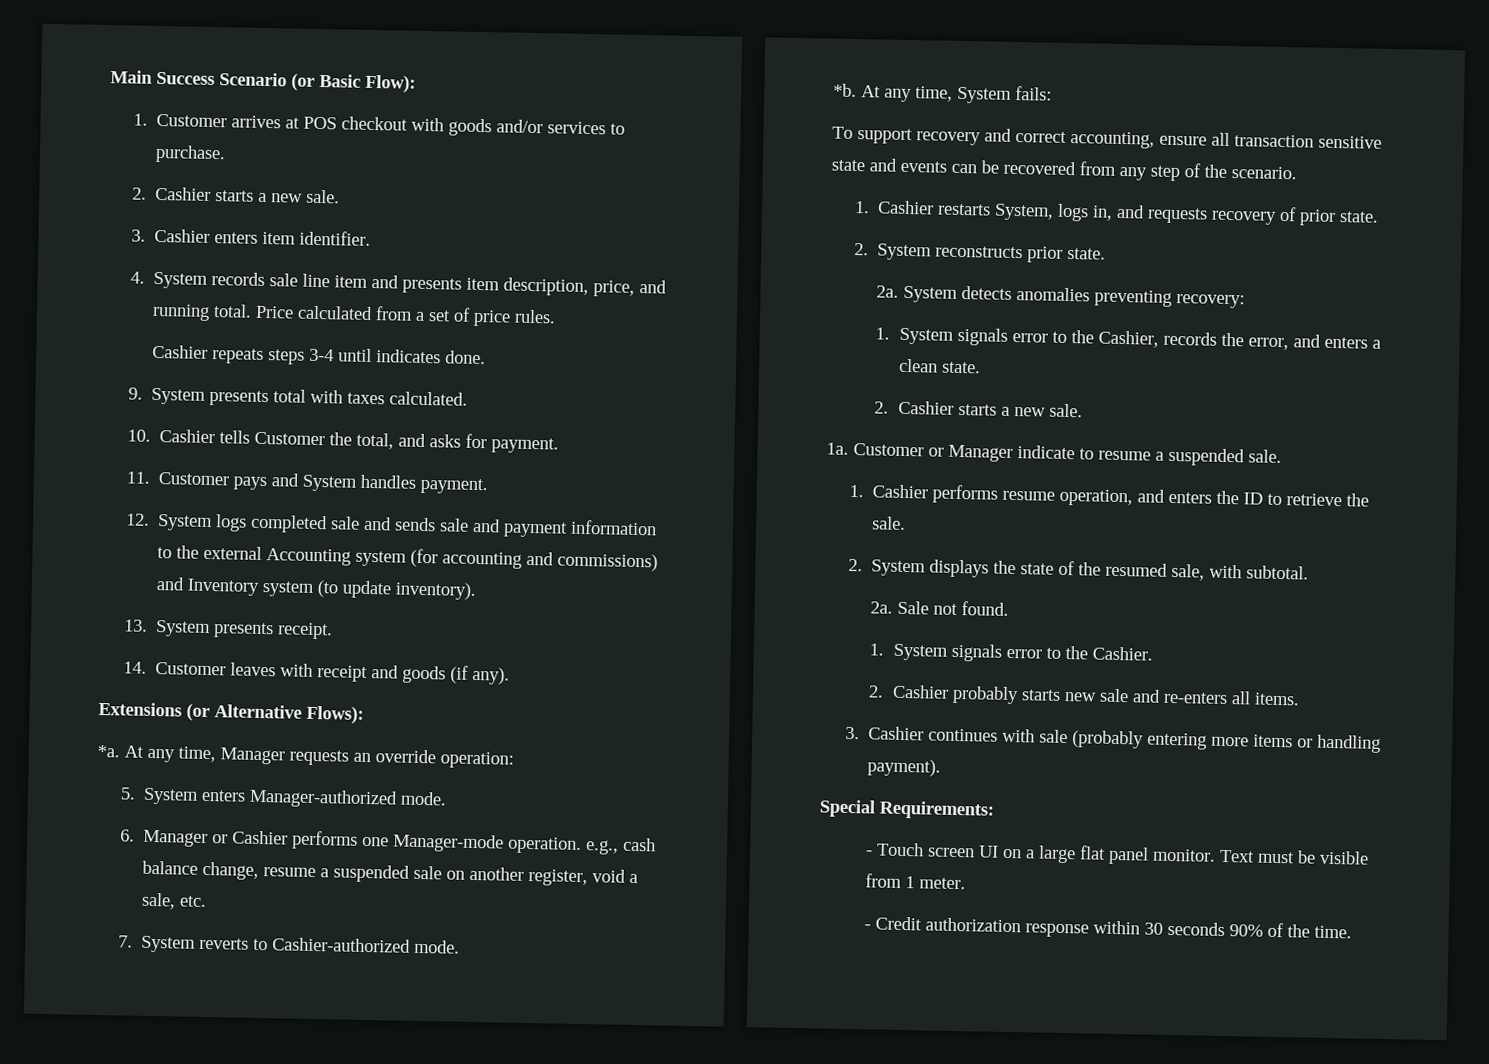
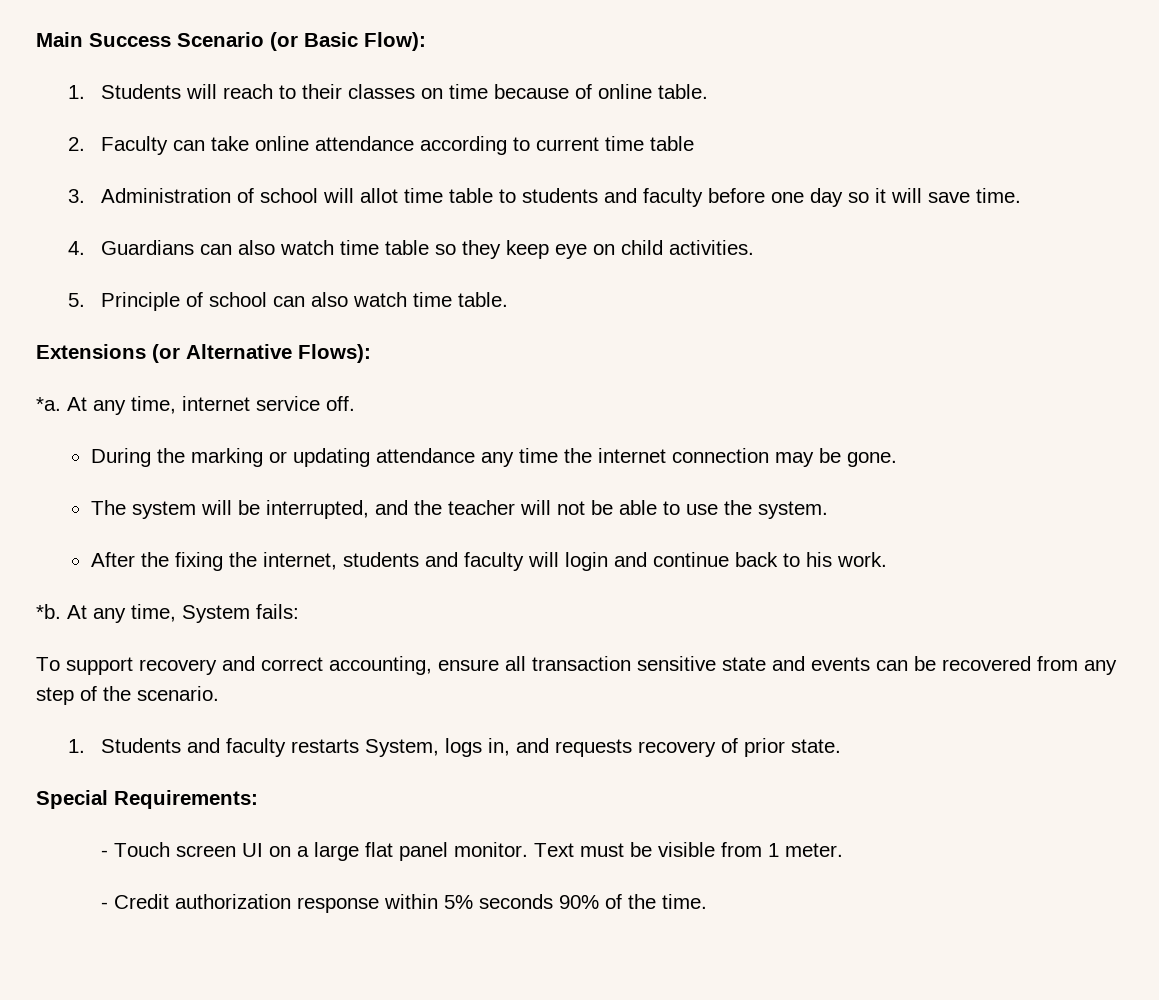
[156,113,626,137] [155,144,227,164] [131,186,341,204] [130,228,372,246] [129,271,668,297] [152,303,557,327] [152,344,487,365] [127,387,469,407] [126,429,559,454] [125,471,488,495] [125,513,657,538] [156,545,658,572] [155,577,477,600] [123,619,333,640] [122,661,510,685] Customer arrives at POS checkout with goods and/or services to purchase. // 2. Cashier starts a new sale. // 3. Cashier enters item identifier. // 4. System records sale line item and presents item description, price, and running total. Price calculated from a set of price rules. // Cashier repeats steps 3-4 until indicates done. // 9. System presents total with taxes calculated. // 10. Cashier tells Customer the total, and asks for payment. // 11. Customer pays and System handles payment. // 12. System logs completed sale and sends sale and payment information to the external Accounting system (for accounting and commissions) and Inventory system (to update inventory). // 13. System presents receipt. // 14. Customer leaves with receipt and goods (if any). -> [100,84,708,99] [68,136,694,155] [68,188,1021,207] [68,240,754,259] [68,292,508,311] Students will reach to their classes on time because of online table. // 2. Faculty can take online attendance according to current time table // 3. Administration of school will allot time table to students and faculty before one day so it will save time. // 4. Guardians can also watch time table so they keep eye on child activities. // 5. Principle of school can also watch time table.
[220,747,514,769] [119,787,448,809] [119,829,657,855] [142,860,639,887] [141,892,208,910] [117,935,461,954] Manager requests an override operation: // 5. System enters Manager-authorized mode. // 6. Manager or Cashier performs one Manager-mode operation. e.g., cash balance change, resume a suspended sale on another register, void a sale, etc. // 7. System reverts to Cashier-authorized mode. -> [182,396,355,411] [90,448,897,467] [90,500,828,519] [90,552,887,571] internet service off. // During the marking or updating attendance any time the internet connection may be gone. // The system will be interrupted, and the teacher will not be able to use the system. // After the fixing the internet, students and faculty will login and continue back to his work.
[877,200,935,215] Cashier -> [100,738,286,757] Students and faculty
[853,242,1107,263] [876,285,1246,309] [875,327,1381,351] [898,358,981,374] [874,400,1083,418] [826,442,1282,467] [848,484,1370,507] [872,516,907,531] [847,558,1310,581] [870,600,1010,616] [869,643,1153,662] [868,684,1300,706] [844,726,1382,753] [867,758,942,777] // 2. System reconstructs prior state. // 2a. System detects anomalies preventing recovery: // 1. System signals error to the Cashier, records the error, and enters a clean state. // 2. Cashier starts a new sale. // 1a. Customer or Manager indicate to resume a suspended sale. // 1. Cashier performs resume operation, and enters the ID to retrieve the sale. // 2. System displays the state of the resumed sale, with subtotal. // 2a. Sale not found. // 1. System signals error to the Cashier. // 2. Cashier probably starts new sale and re-enters all items. // 3. Cashier continues with sale (probably entering more items or handling payment). -> (841, 746) none
[1144,922,1164,935] 30 -> [443,895,473,909] 5%

